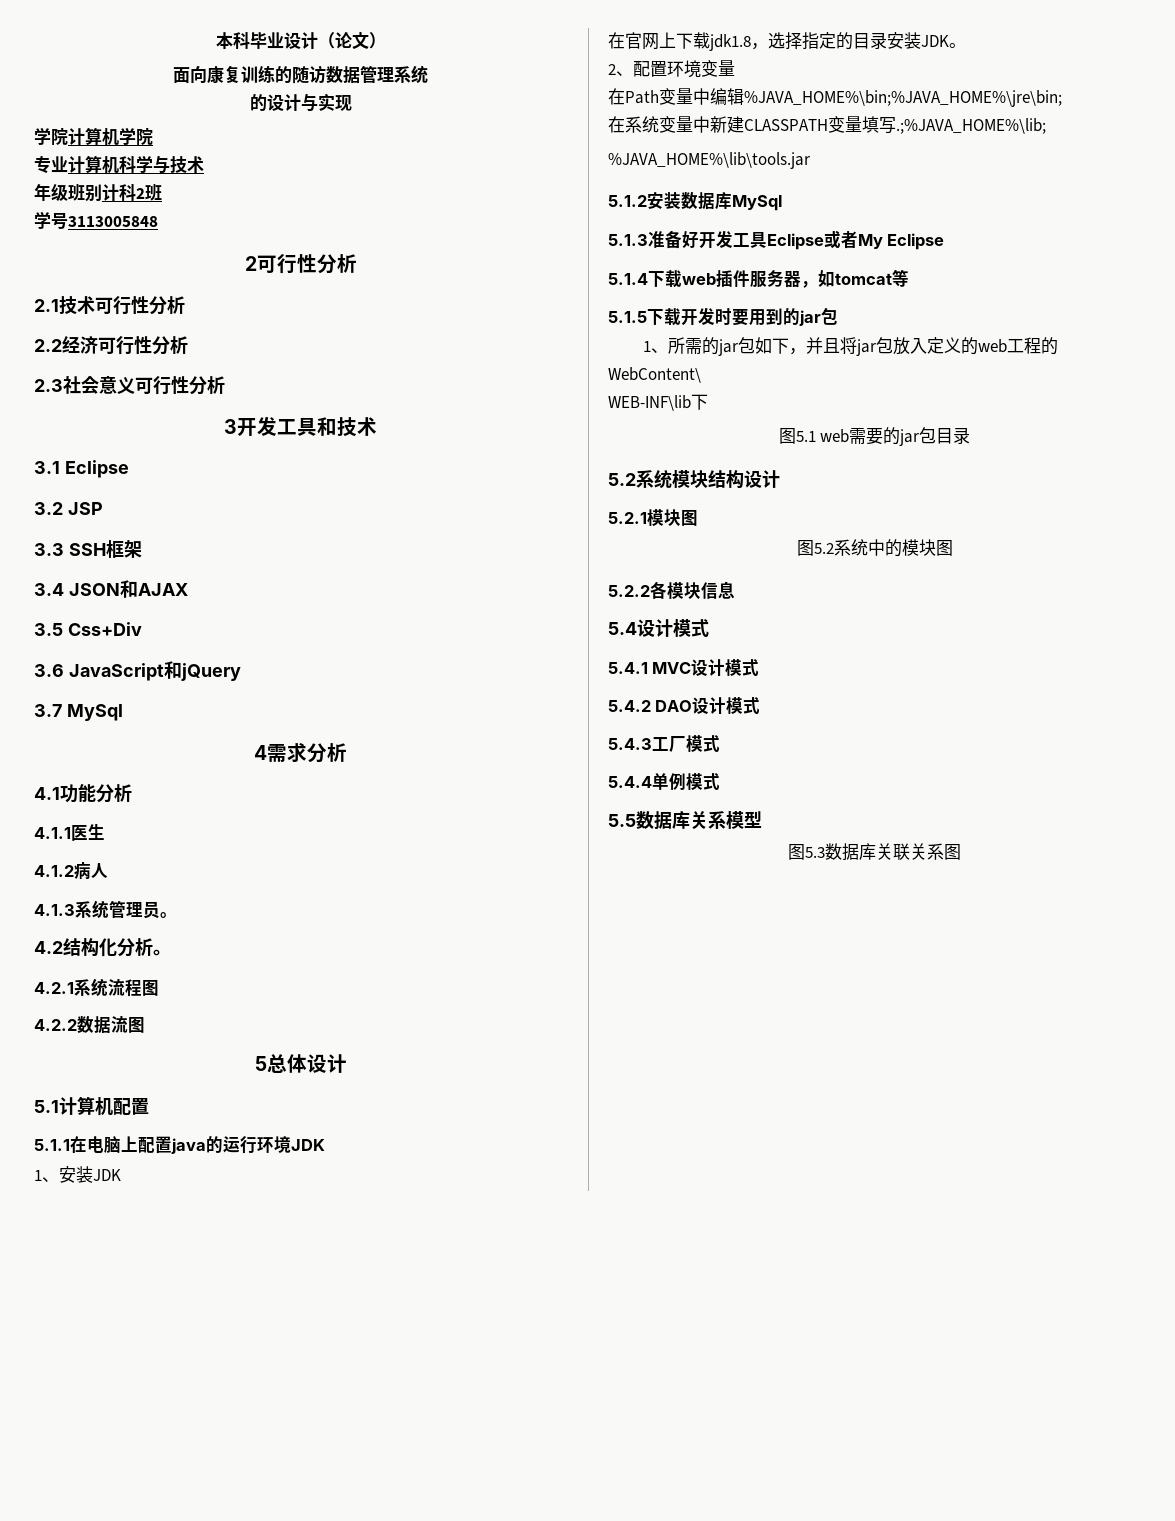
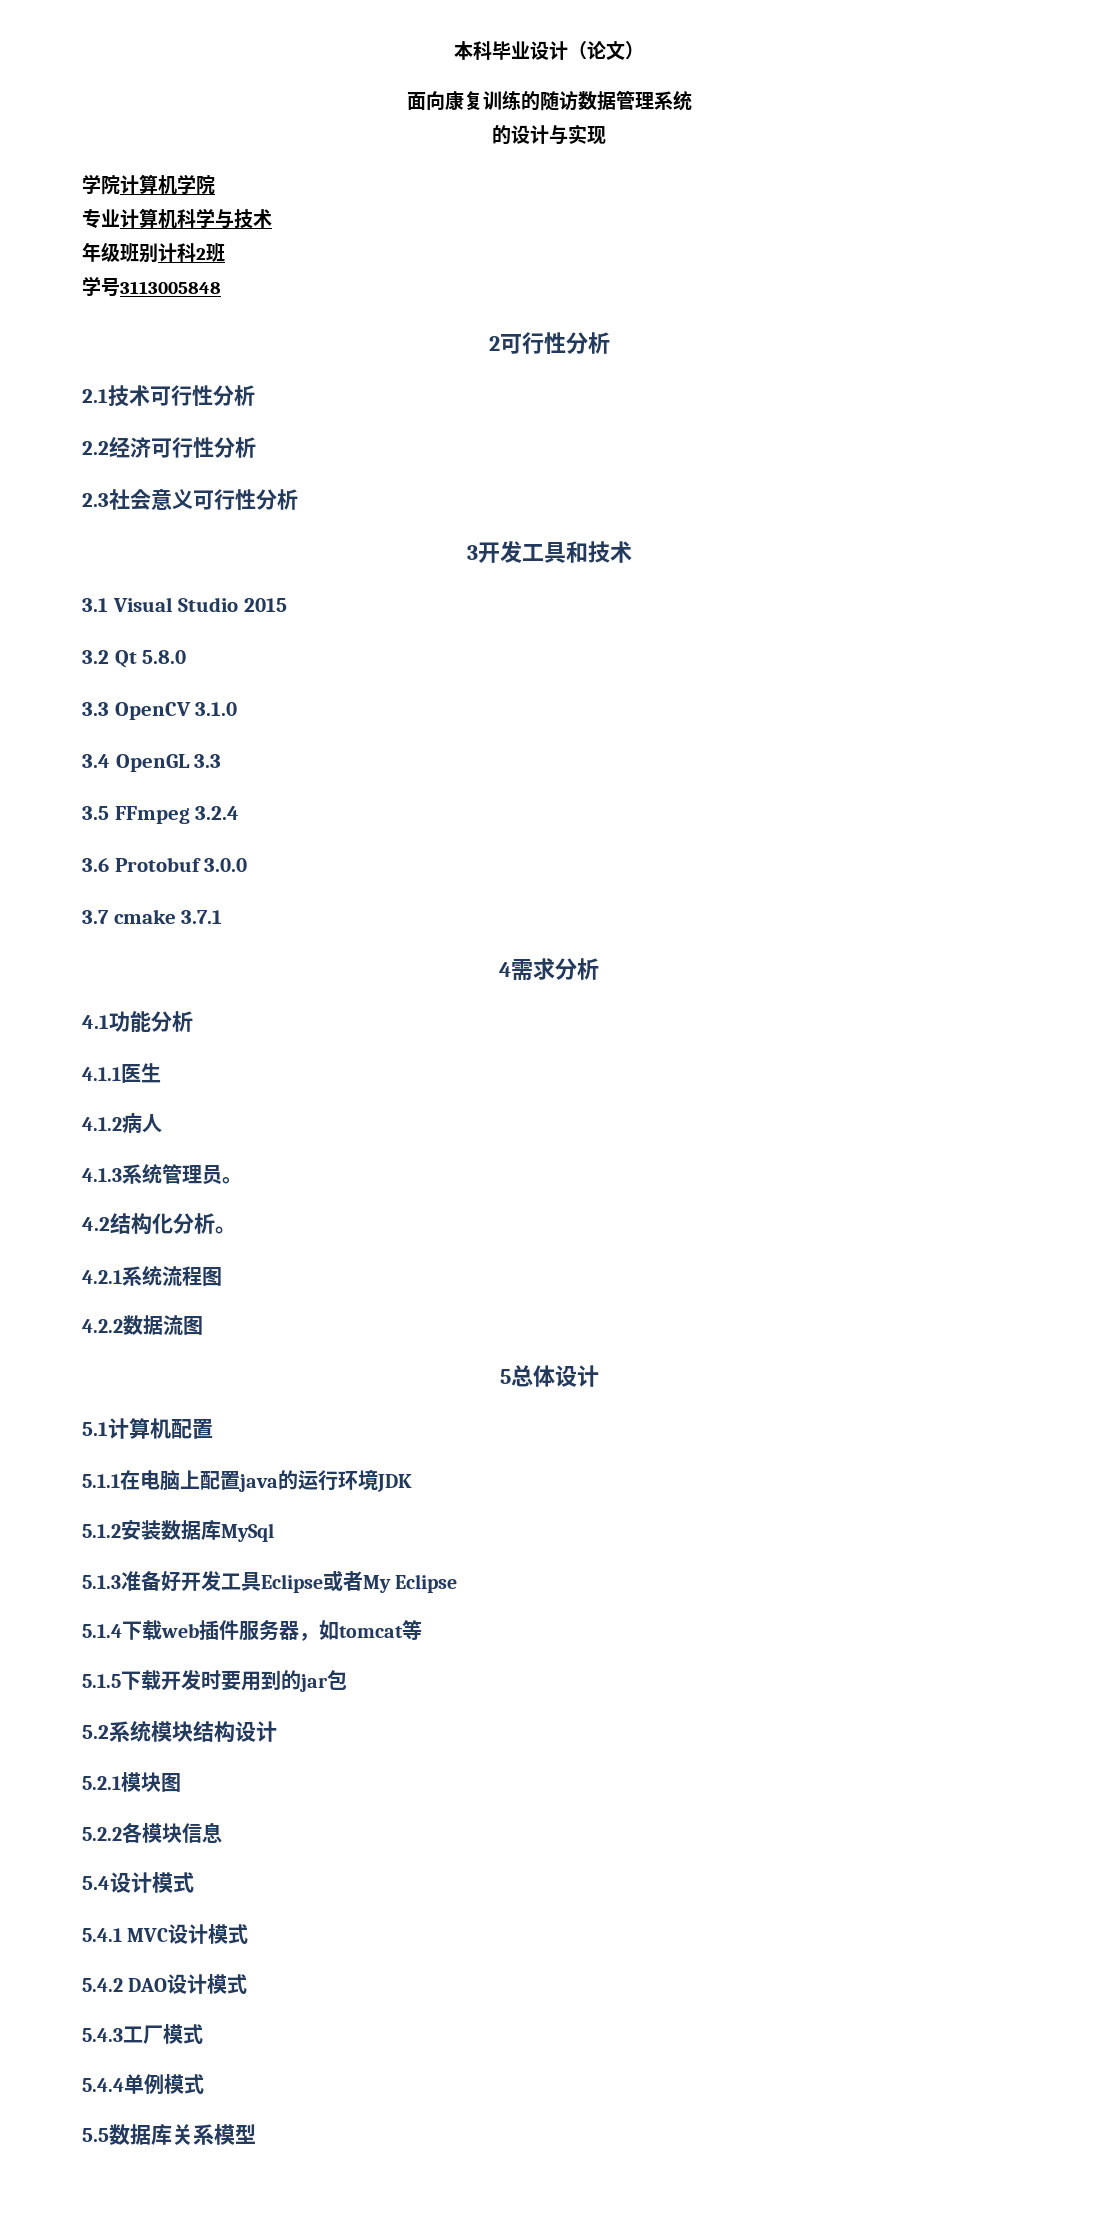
[64,460,129,478] Eclipse -> [112,597,288,612] Visual Studio 2015
[67,502,103,515] [34,540,142,558] JSP // 3.3 SSH框架 -> [114,650,187,668] [82,702,238,720] Qt 5.8.0 // 3.3 OpenCV 3.1.0
[68,580,188,598] JSON和AJAX -> [115,754,222,772] OpenGL 3.3
[67,622,142,636] Css+Div -> [114,806,240,824] FFmpeg 3.2.4
[68,661,241,681] JavaScript和jQuery -> [114,857,248,872] Protobuf 3.0.0
[66,704,123,721] MySql -> [113,909,223,924] cmake 3.7.1
[34,1166,121,1183] [608,32,966,51] [608,60,735,78] [608,88,1062,107] [608,116,1046,134] [608,152,810,169] // 1、安装JDK // 在官网上下载jdk1.8，选择指定的目录安装JDK。 // 2、配置环境变量 // 在Path变量中编辑%JAVA_HOME%\bin;%JAVA_HOME%\jre\bin; // 在系统变量中新建CLASSPATH变量填写.;%JAVA_HOME%\lib; // %JAVA_HOME%\lib\tools.jar -> (412, 1483) none
[642,337,1058,356] [608,367,701,383] [608,394,708,411] [778,427,971,446] // 1、所需的jar包如下，并且将jar包放入定义的web工程的WebContent\ // WEB-INF\lib下 // 图5.1 web需要的jar包目录 -> (347, 1680) none
[796,539,953,557] // 图5.2系统中的模块图 -> (181, 1782) none
[788,843,961,861] // 图5.3数据库关联关系图 -> (256, 2134) none

